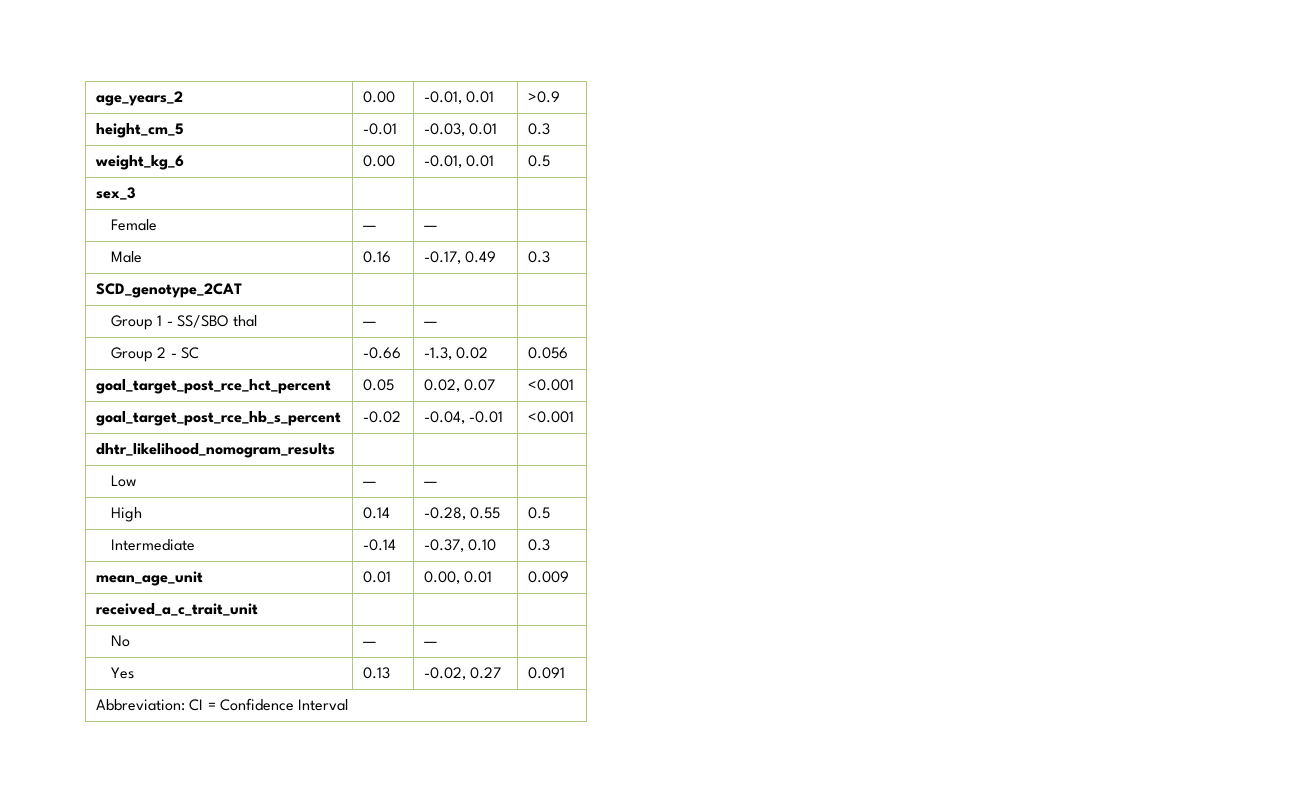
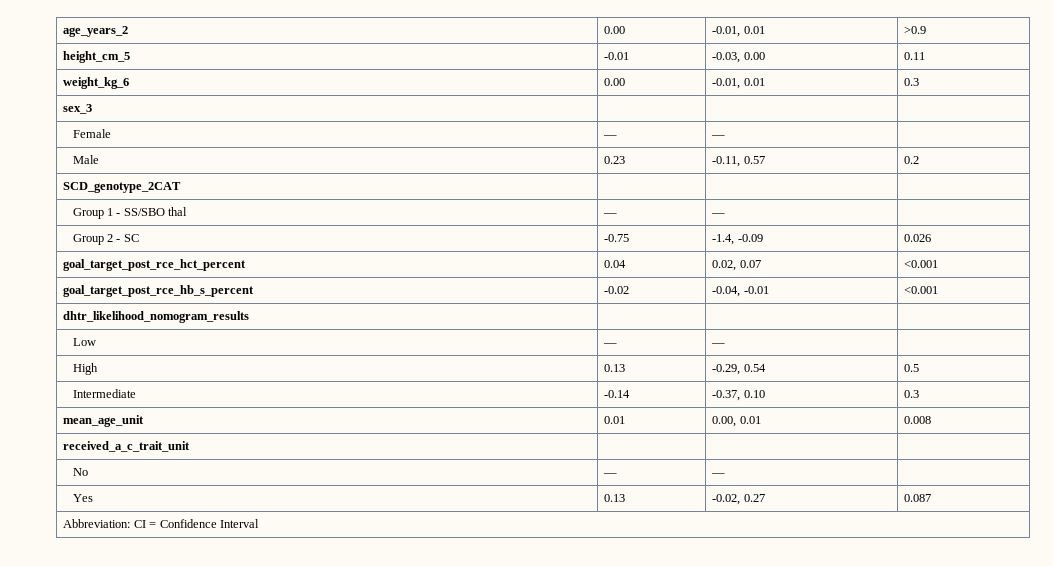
[469,123,498,135] [527,123,550,135] 0.01 | 0.3 -> [743,52,765,60] [904,52,926,60] 0.00 | 0.11
[527,155,550,167] 0.5 -> [904,78,920,86] 0.3
[362,251,391,263] [423,251,497,264] [527,251,550,263] 0.16 | -0.17, 0.49 | 0.3 -> [604,156,626,164] [712,156,765,167] [904,156,920,164] 0.23 | -0.11, 0.57 | 0.2
[362,347,401,359] [423,347,489,360] [527,347,568,359] -0.66 | -1.3, 0.02 | 0.056 -> [604,234,630,242] [712,234,763,245] [904,234,932,242] -0.75 | -1.4, -0.09 | 0.026
[362,379,394,391] 0.05 -> [604,260,627,268] 0.04
[362,507,390,519] [423,507,501,520] 0.14 | -0.28, 0.55 -> [604,364,626,372] [712,364,766,375] 0.13 | -0.29, 0.54
[527,571,569,583] 0.009 -> [904,416,932,424] 0.008
[527,667,565,679] 0.091 -> [904,494,932,502] 0.087

